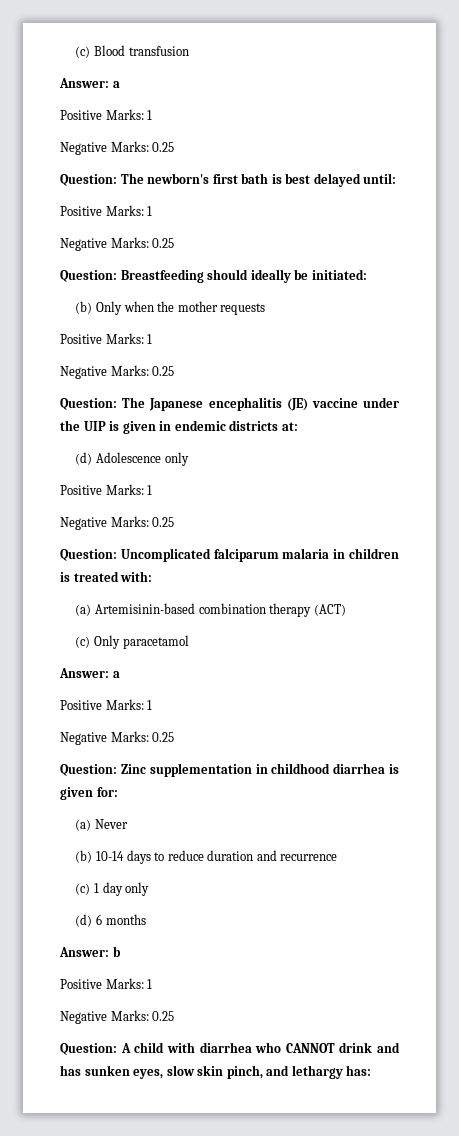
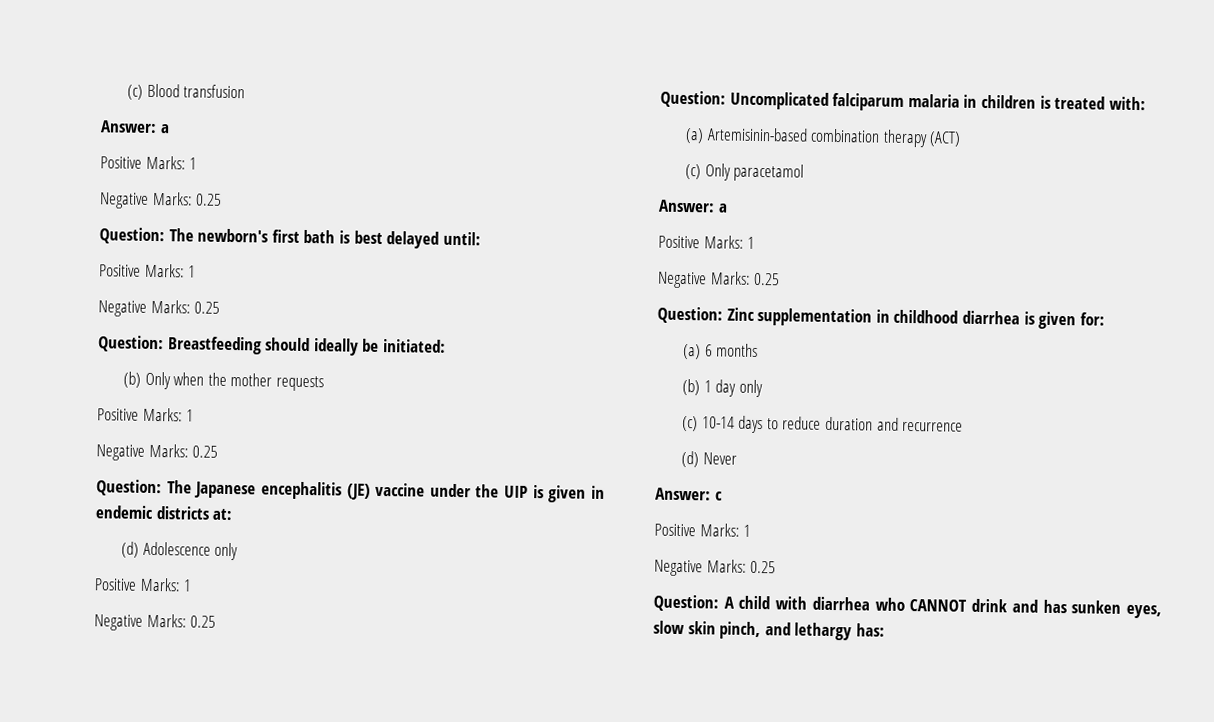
[94,819,128,829] [75,850,93,863] Never // (b) -> [704,343,759,358] [682,379,763,398] [682,416,699,432] 6 months // (b) 1 day only // (c)
[75,882,150,896] [75,914,146,927] [59,946,121,957] // (c) 1 day only // (d) 6 months // Answer: b -> [681,451,737,468] [655,487,723,501] // (d) Never // Answer: c

